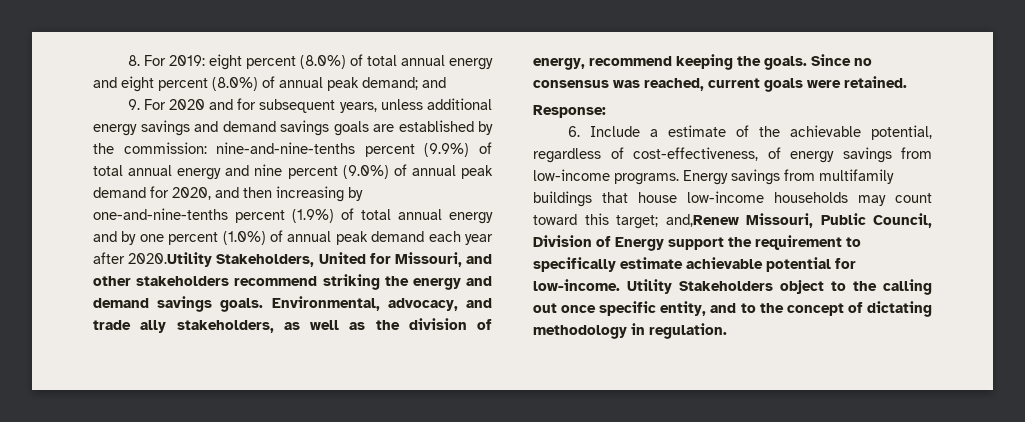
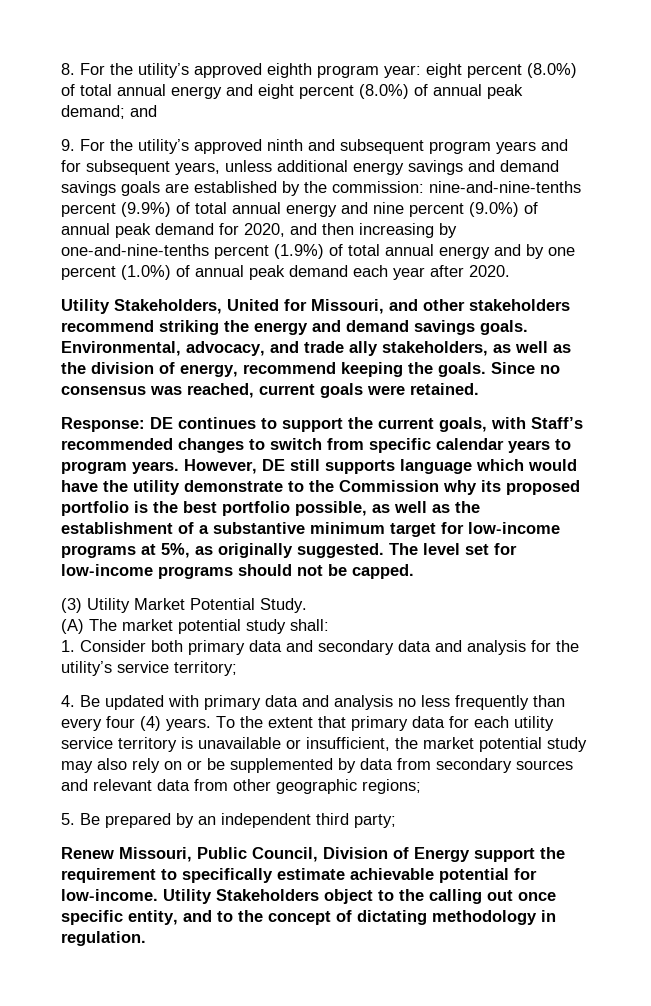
[168,55,205,66] 2019: -> [110,63,421,78] the utility’s approved eighth program year:
[168,99,205,110] 2020 -> [110,139,536,154] the utility’s approved ninth and subsequent program years
[128,252,213,267] 2020.Utility -> [469,265,510,277] [61,299,110,314] 2020. // Utility
[567,125,932,140] [533,147,932,163] [533,169,894,185] [533,191,932,207] [533,213,739,229] // 6. Include a estimate of the achievable potential, regardless of cost-effectiveness, of energy savings from low-income programs. Energy savings from multifamily buildings that house low-income households may count toward this target; and,Renew -> [150,417,583,432] [61,438,571,453] [61,459,577,474] [61,480,580,495] [61,501,480,516] [61,522,560,537] [61,543,517,558] [61,564,414,579] [61,598,307,613] [61,619,329,634] [61,640,579,655] [61,661,237,676] [61,695,565,710] [61,716,554,731] [61,737,587,752] [61,758,573,773] [61,779,421,794] [61,813,396,828] [61,847,114,859] DE continues to support the current goals, with Staff’s recommended changes to switch from specific calendar years to program years. However, DE still supports language which would have the utility demonstrate to the Commission why its proposed portfolio is the best portfolio possible, as well as the establishment of a substantive minimum target for low-income programs at 5%, as originally suggested. The level set for low-income programs should not be capped. // (3) Utility Market Potential Study. // (A) The market potential study shall: // 1. Consider both primary data and secondary data and analysis for the utility’s service territory; // 4. Be updated with primary data and analysis no less frequently than every four (4) years. To the extent that primary data for each utility service territory is unavailable or insufficient, the market potential study may also rely on or be supplemented by data from secondary sources and relevant data from other geographic regions; // 5. Be prepared by an independent third party; // Renew

